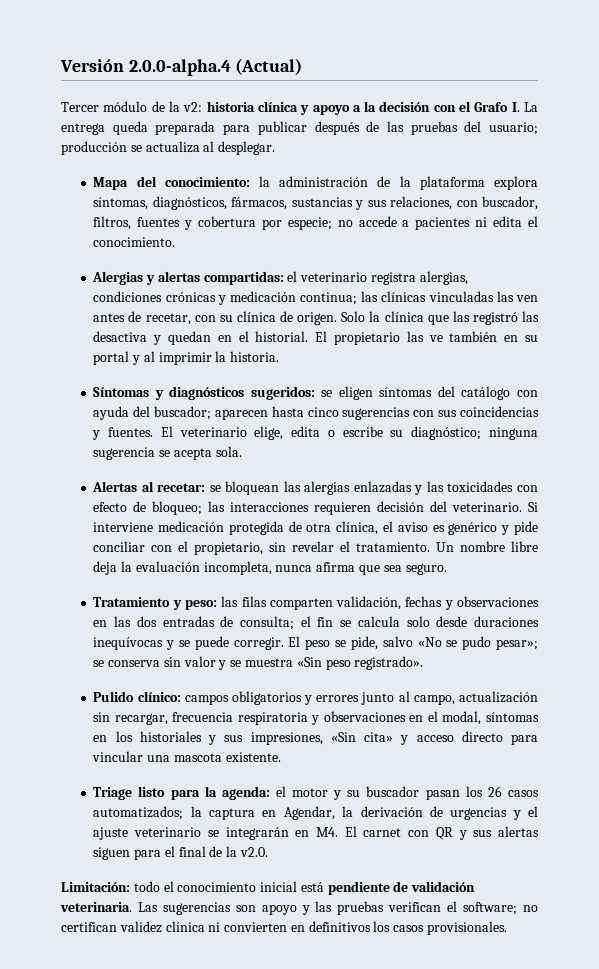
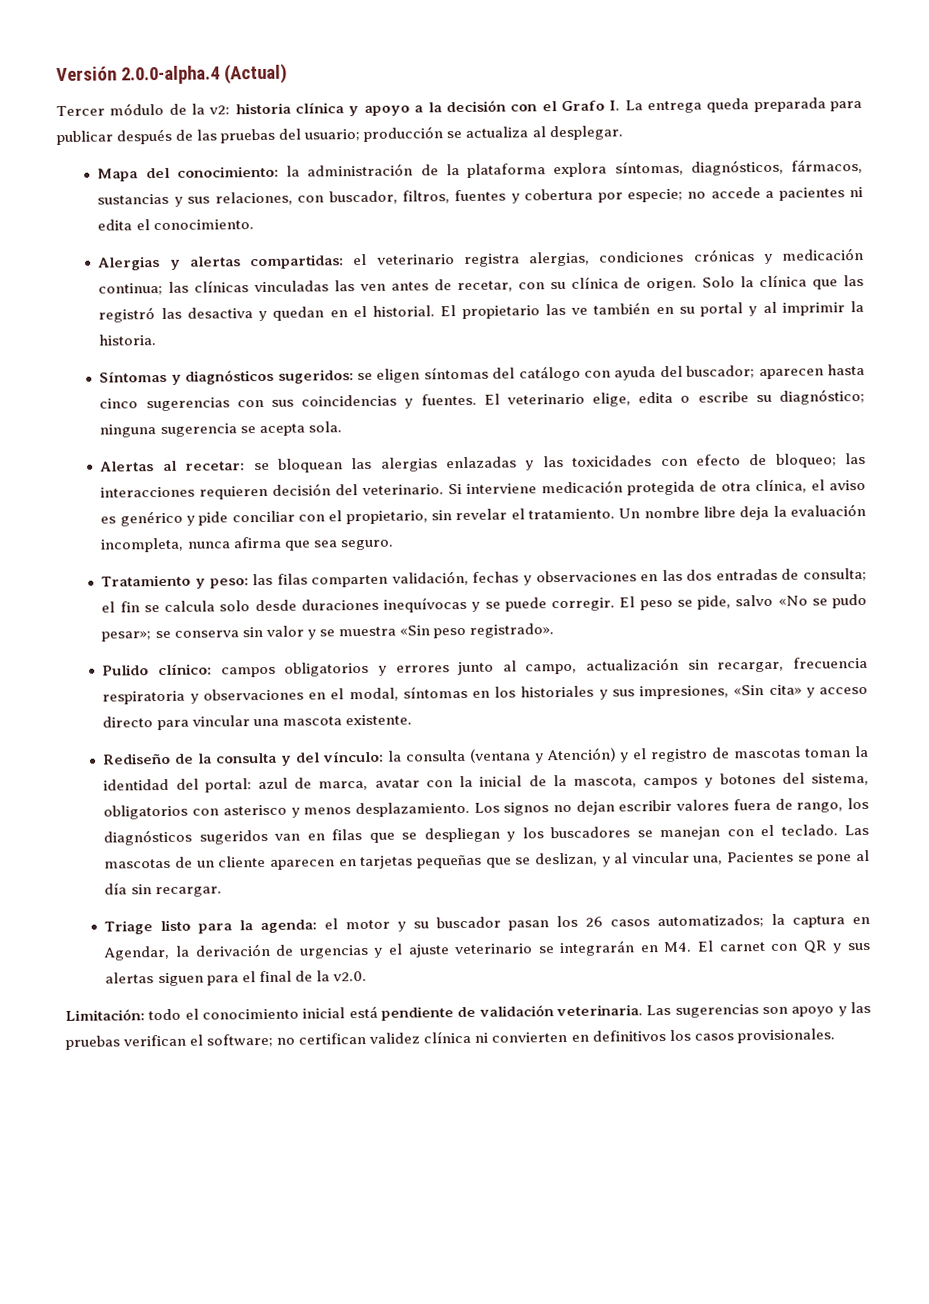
(281, 757) none -> [102,745,870,766] [103,772,869,793] [103,797,870,820] [103,824,869,846] [104,849,871,870] [104,882,222,898] // Rediseño de la consulta y del vínculo: la consulta (ventana y Atención) y el registro de mascotas toman la identidad del portal: azul de marca, avatar con la inicial de la mascota, campos y botones del sistema, obligatorios con asterisco y menos desplazamiento. Los signos no dejan escribir valores fuera de rango, los diagnósticos sugeridos van en filas que se despliegan y los buscadores se manejan con el teclado. Las mascotas de un cliente aparecen en tarjetas pequeñas que se deslizan, y al vincular una, Pacientes se pone al día sin recargar.

